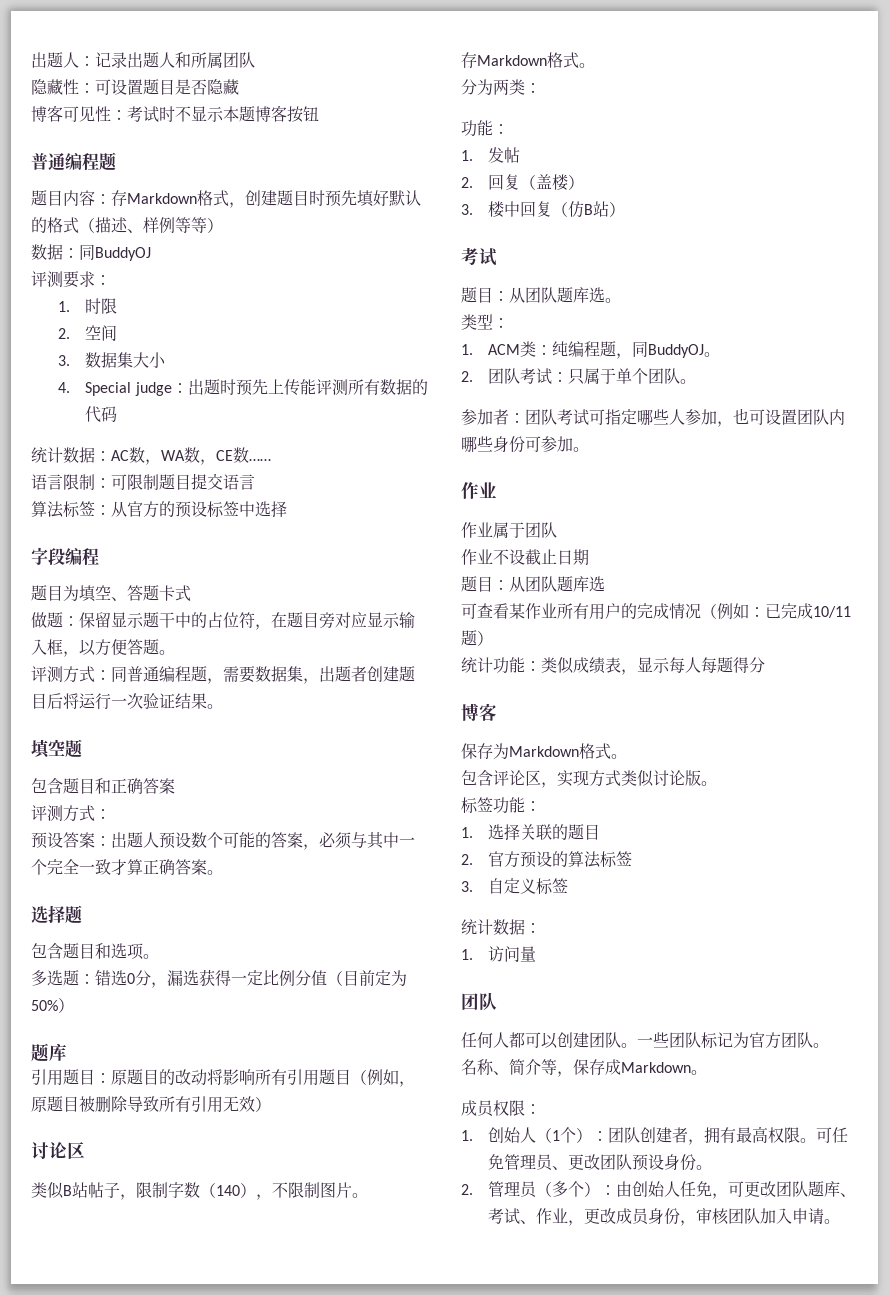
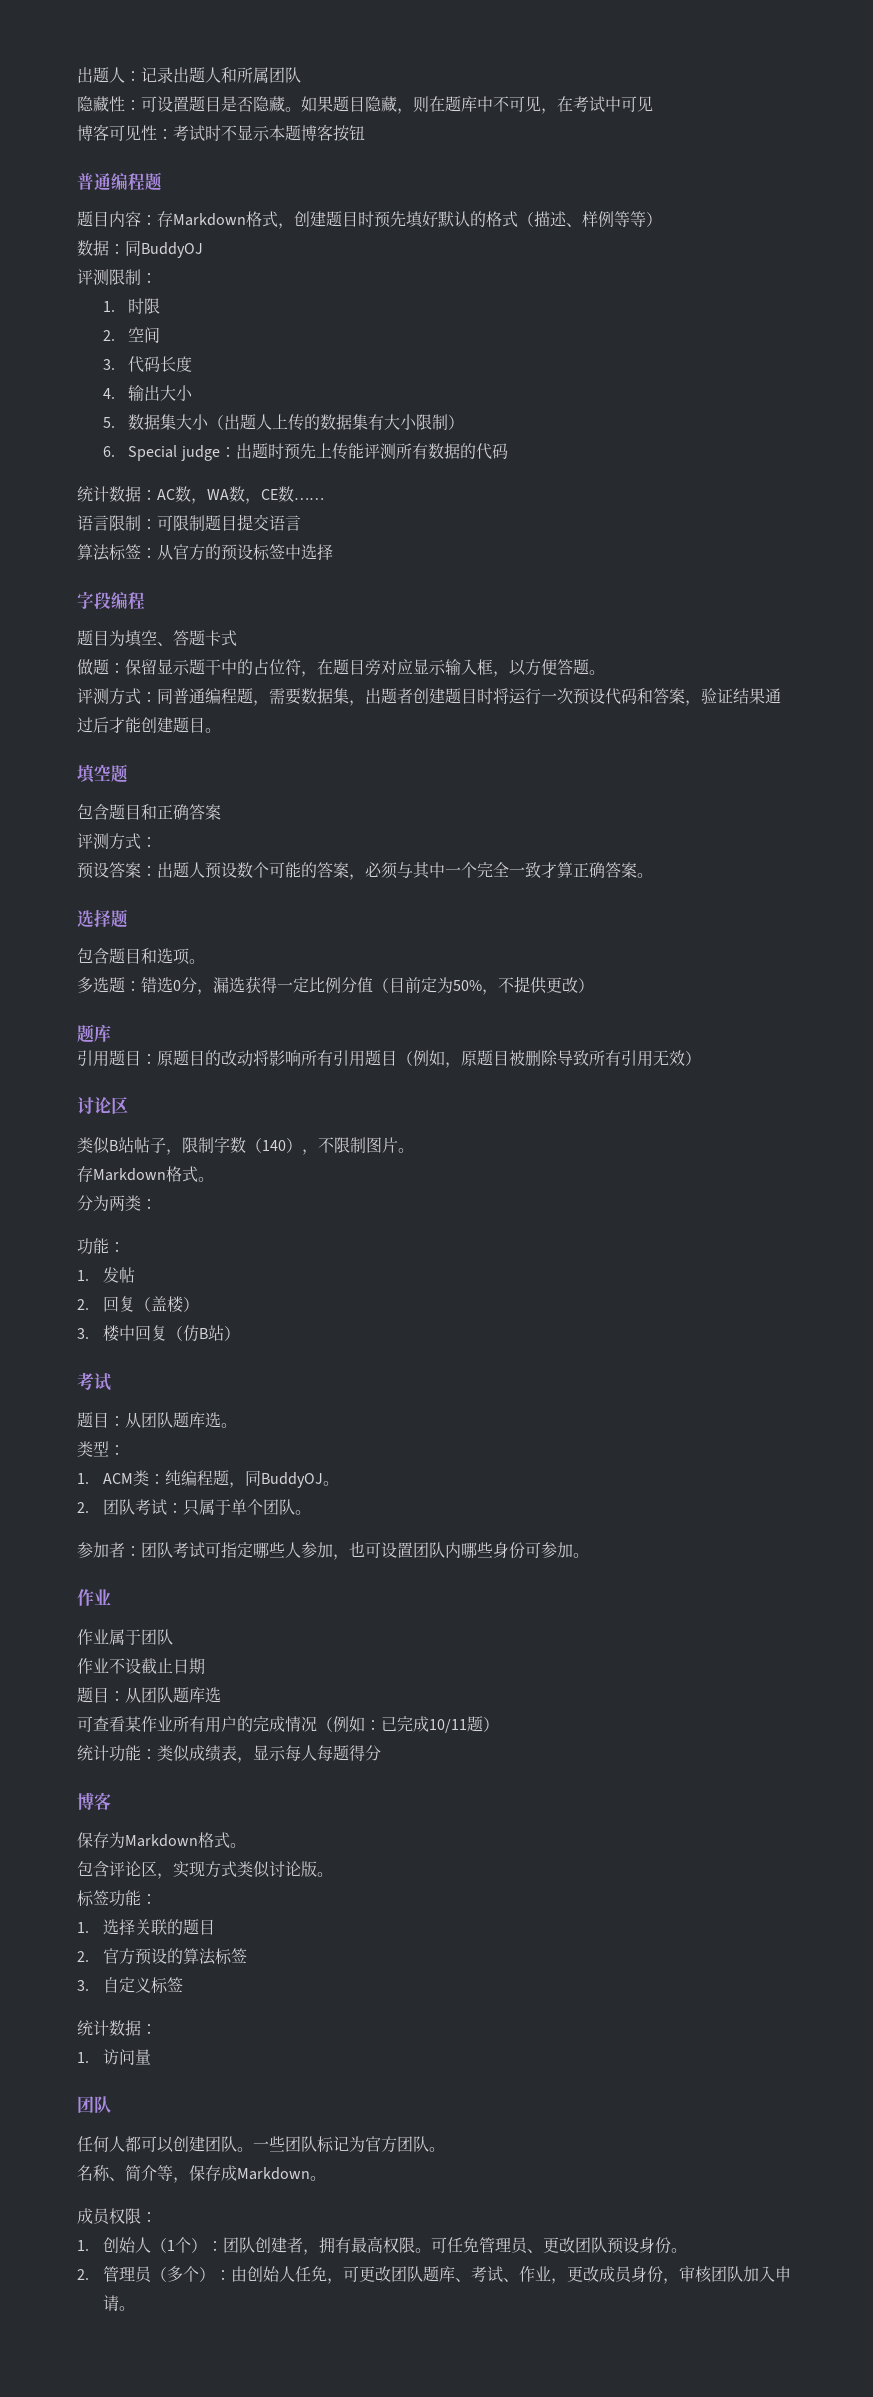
(239, 87) none -> [285,96,653,114] 。如果题目隐藏，则在题库中不可见，在考试中可见
[63,271,95,288] 要求 -> [109,269,141,285] 限制
[85,352,167,368] [58,382,71,393] 数据集大小 // 4. -> [128,356,193,373] [102,385,194,401] [102,414,465,431] [102,446,115,457] 代码长度 // 4.输出大小 // 5.数据集大小（出题人上传的数据集有大小限制） // 6.
[47,693,63,709] 后 -> [477,688,493,704] 时
[143,693,207,709] 验证结果 -> [573,688,781,706] [77,717,205,733] 预设代码和答案，验证结果通过后才能创建题目
(58, 1005) none -> [482,976,578,995] ，不提供更改

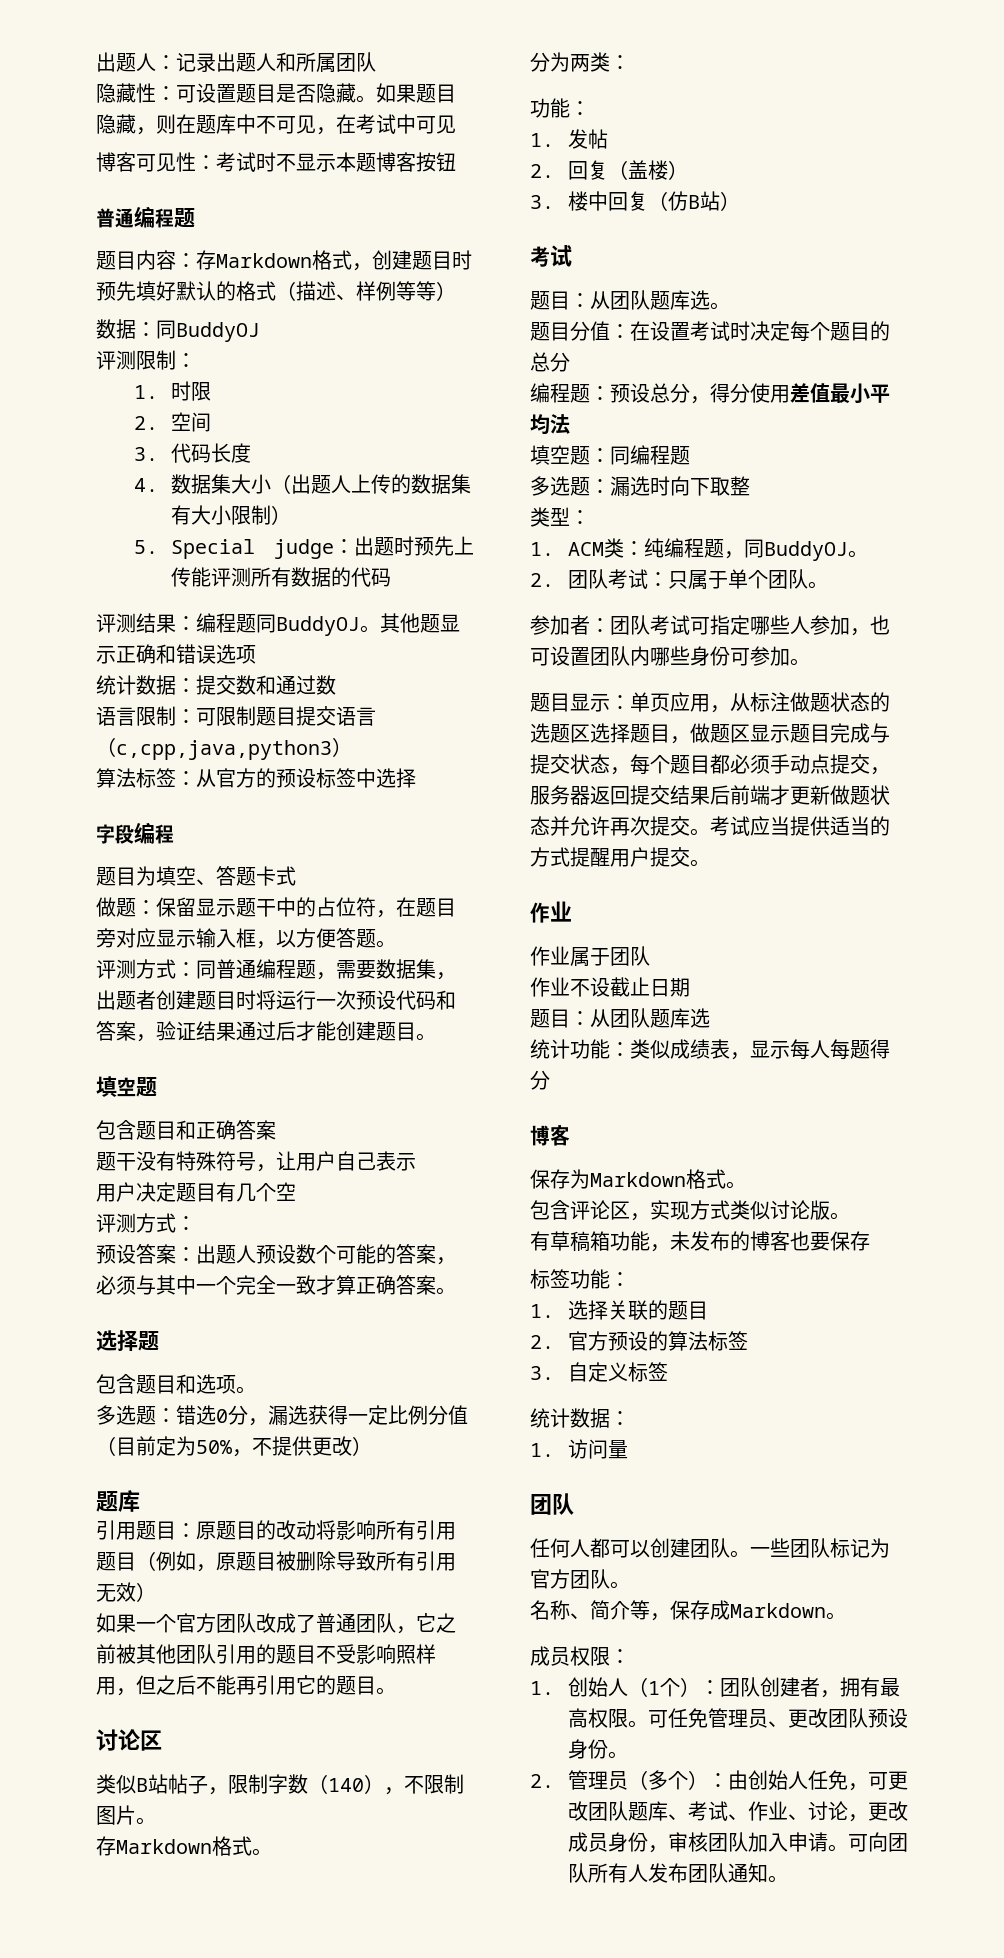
[128,385,194,401] [102,417,115,428] 输出大小 // 5. -> (158, 485) none
[102,446,115,457] 6. -> [133,540,158,554] 5.
[77,486,324,504] 统计数据：AC数，WA数，CE数…… -> [96,613,460,636] [96,644,256,664] [96,675,336,695] 评测结果：编程题同BuddyOJ。其他题显示正确和错误选项 // 统计数据：提交数和通过数
(301, 523) none -> [96,737,352,760] （c,cpp,java,python3）
(221, 812) none -> [96,1151,416,1172] [96,1182,296,1202] // 题干没有特殊符号，让用户自己表示 // 用户决定题目有几个空
(701, 1058) none -> [96,1613,456,1634] [96,1644,436,1664] [96,1675,396,1696] // 如果一个官方团队改成了普通团队，它之前被其他团队引用的题目不受影响照样用，但之后不能再引用它的题目。
(237, 1425) none -> [530,321,890,342] [530,352,570,372] [530,383,890,404] [530,414,570,435] [530,445,690,465] [530,476,750,496] // 题目分值：在设置考试时决定每个题目的总分 // 编程题：预设总分，得分使用差值最小平均法 // 填空题：同编程题 // 多选题：漏选时向下取整
(589, 1555) none -> [530,692,890,713] [530,723,890,744] [530,754,890,775] [530,785,890,805] [530,816,890,836] [530,847,710,867] // 题目显示：单页应用，从标注做题状态的选题区选择题目，做题区显示题目完成与提交状态，每个题目都必须手动点提交，服务器返回提交结果后前端才更新做题状态并允许再次提交。考试应当提供适当的方式提醒用户提交。
[77,1716,499,1733] // 可查看某作业所有用户的完成情况（例如：已完成10/11题） -> (710, 1018) none
(333, 1874) none -> [530,1231,870,1252] // 有草稿箱功能，未发布的博客也要保存
(551, 2273) none -> [787,1801,848,1821] 、讨论
(135, 2308) none -> [847,1832,908,1852] [567,1863,788,1883] 可向团队所有人发布团队通知。

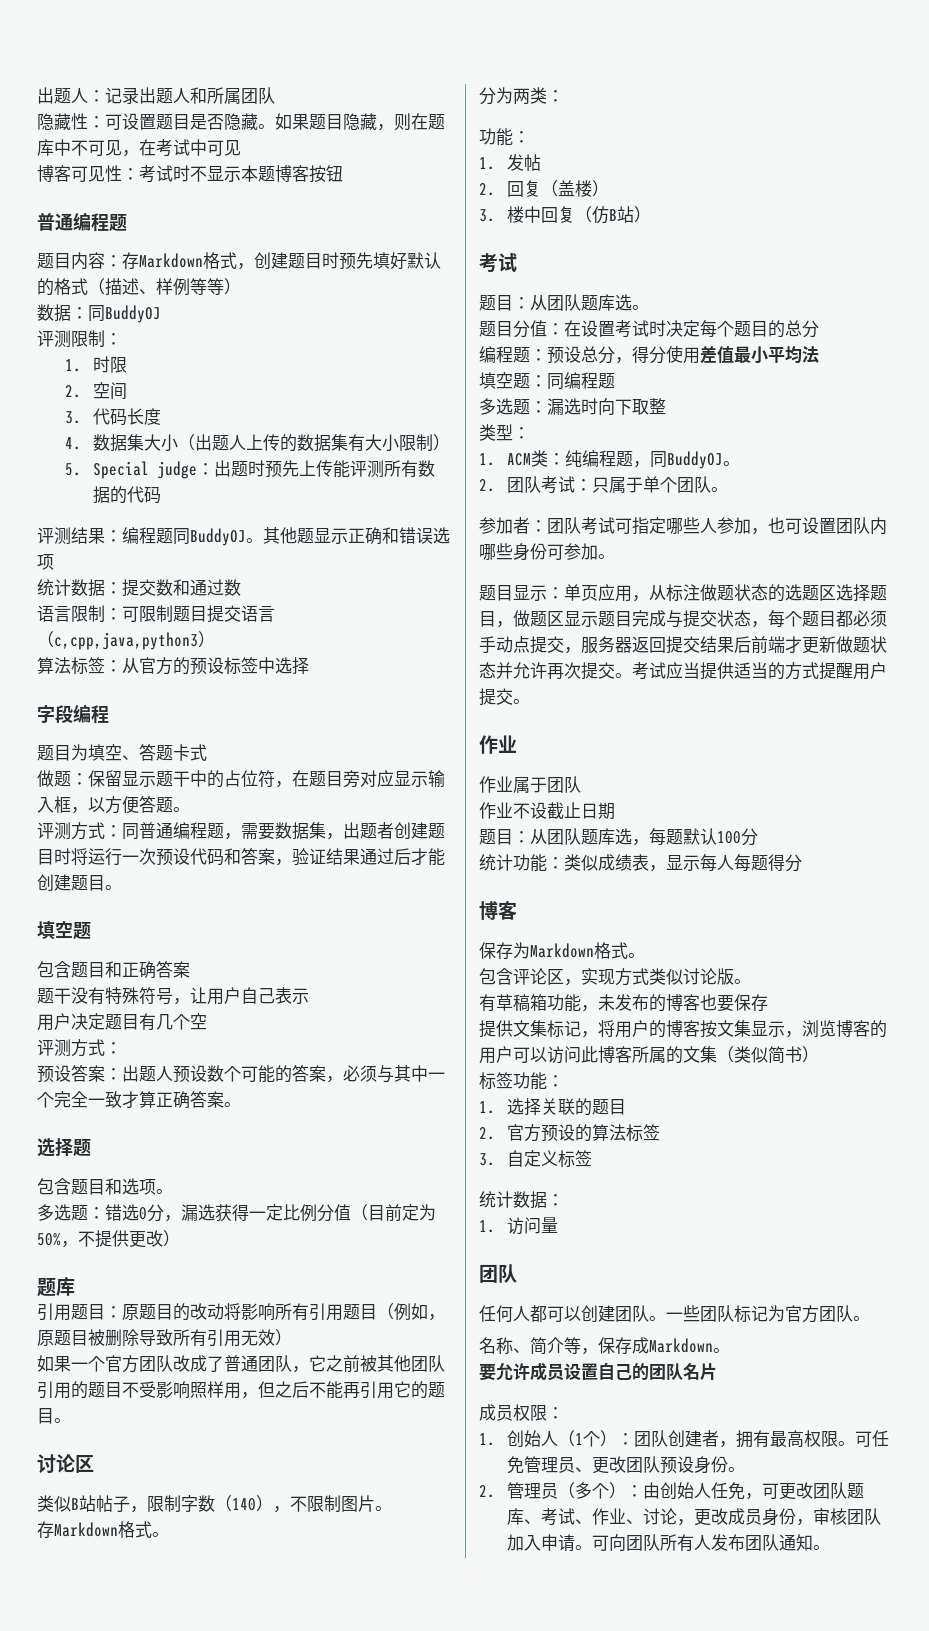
(710, 1018) none -> [632,828,758,846] ，每题默认100分
(870, 1241) none -> [479,1020,887,1038] [479,1046,819,1064] // 提供文集标记，将用户的博客按文集显示，浏览博客的用户可以访问此博客所属的文集（类似简书）
(846, 1616) none -> [479,1362,717,1381] // 要允许成员设置自己的团队名片

